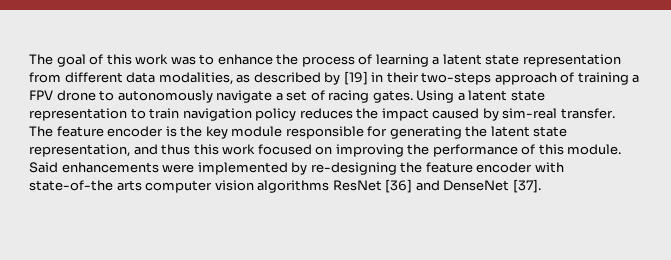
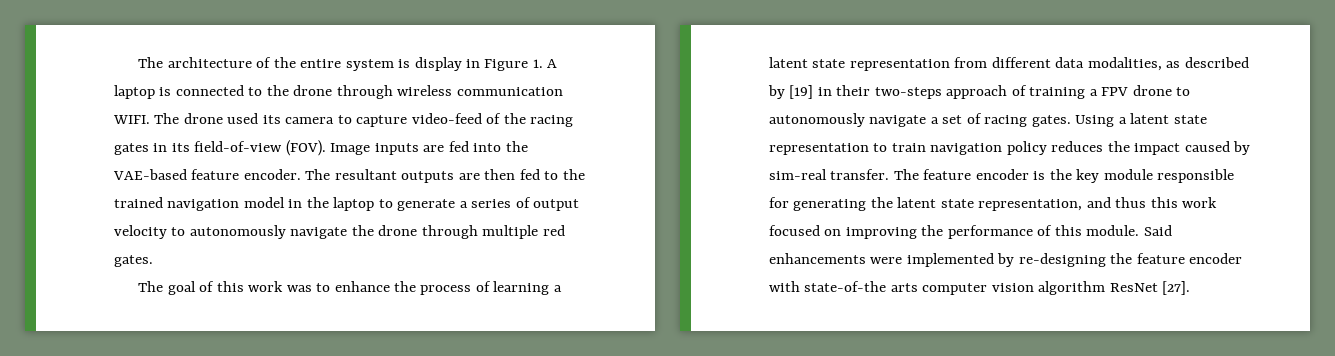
[29,54,53,65] The -> [138,57,558,71] [114,85,563,99] [113,113,574,127] [114,140,528,156] [113,169,585,183] [114,197,580,211] [114,225,565,239] [114,255,153,267] [138,281,164,292] The architecture of the entire system is display in Figure 1. A laptop is connected to the drone through wireless communication WIFI. The drone used its camera to capture video-feed of the racing gates in its field-of-view (FOV). Image inputs are fed into the VAE-based feature encoder. The resultant outputs are then fed to the trained navigation model in the laptop to generate a series of output velocity to autonomously navigate the drone through multiple red gates. // The
[257,179,541,193] algorithms ResNet [36] and DenseNet [37]. -> [1038,281,1191,295] algorithm ResNet [27].

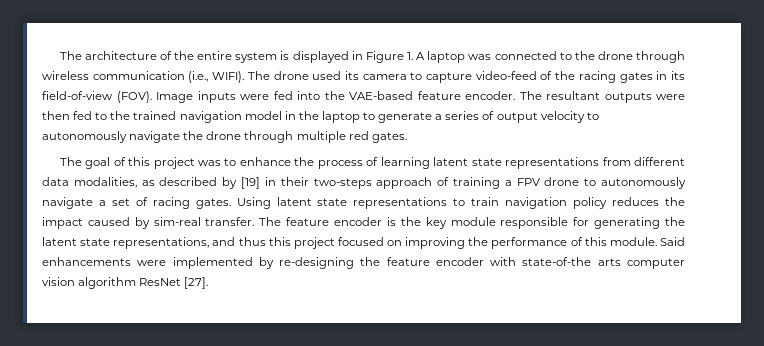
[414,57,462,71] display -> [292,51,349,63] displayed
[159,87,172,96] is -> [468,54,492,60] was
[113,115,150,124] WIFI. -> [188,71,245,83] (i.e., WIFI).
[423,145,445,152] are -> [240,94,269,100] were
[458,173,480,180] are -> [656,94,685,100] were
[248,281,284,292] work -> [153,157,195,169] project
[553,285,562,292] [769,57,950,71] a latent state representation -> [433,157,600,169] latent state representations
[1118,113,1207,124] [769,143,869,155] a latent state representation -> [276,197,448,209] latent state representations
[978,199,1083,211] representation, -> [113,237,210,249] representations,
[1182,197,1218,208] work -> [293,237,335,249] project

